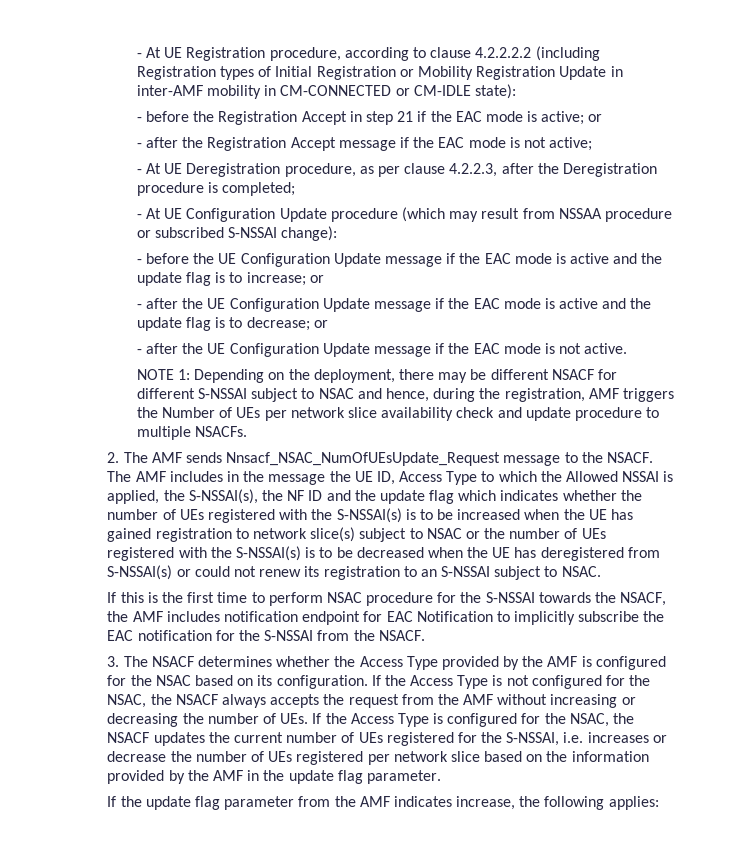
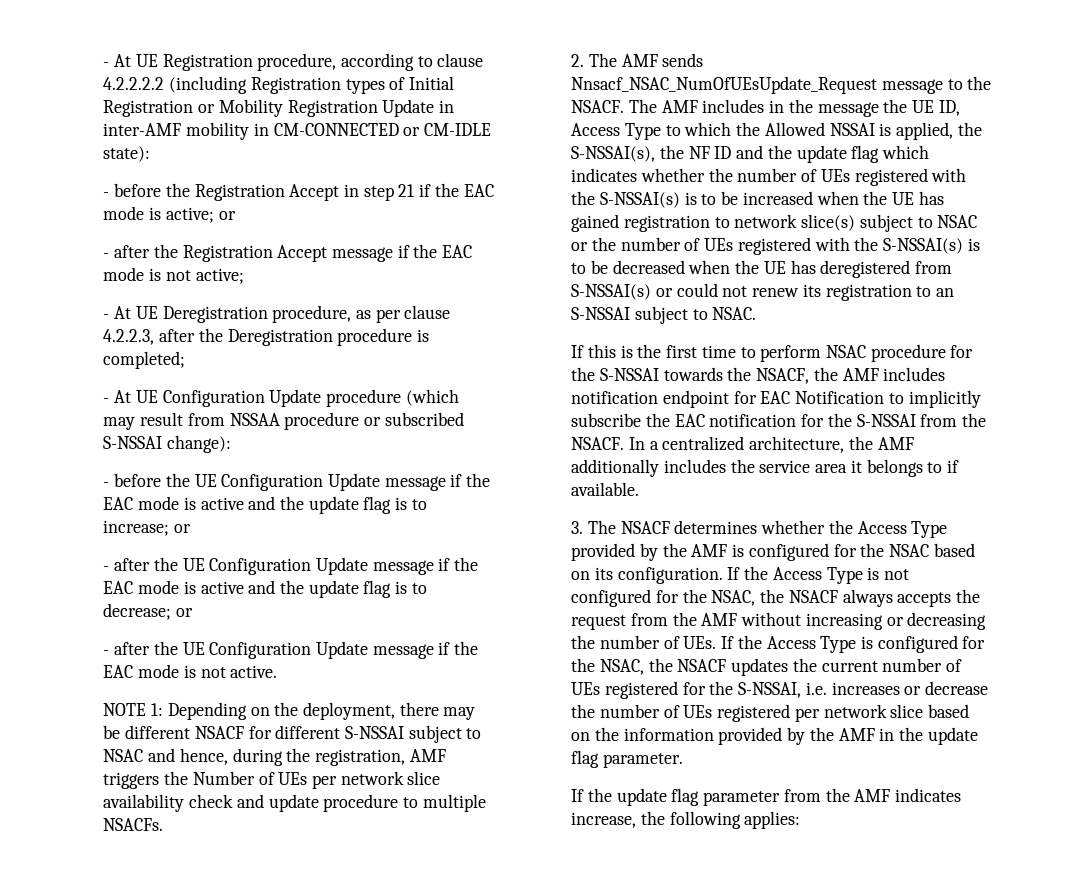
(425, 635) none -> [628,436,914,453] [571,459,959,477] [571,482,640,496] In a centralized architecture, the AMF additionally includes the service area it belongs to if available.

